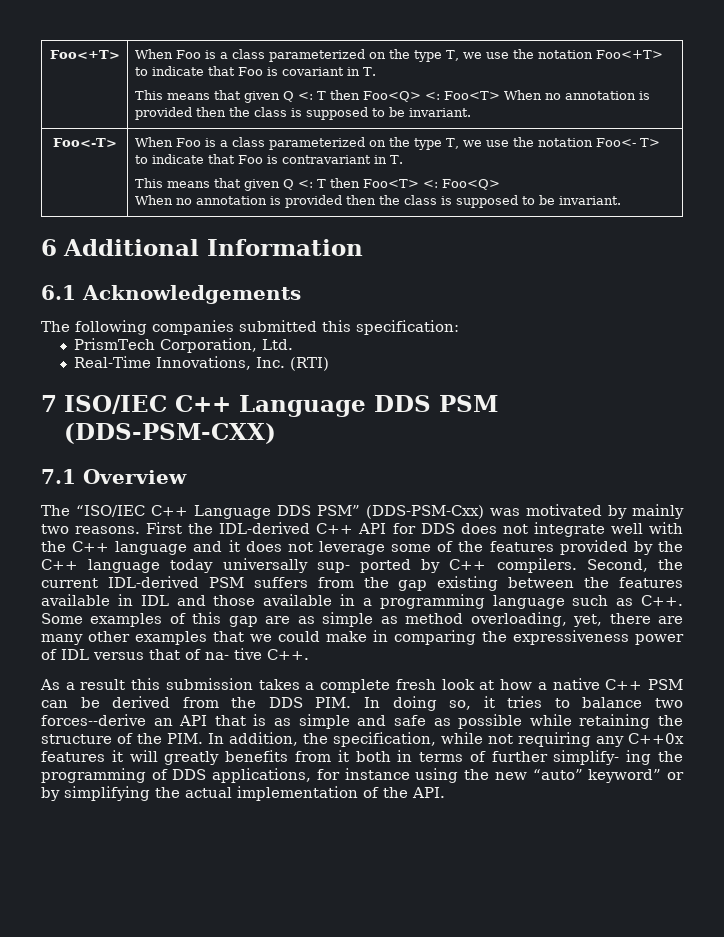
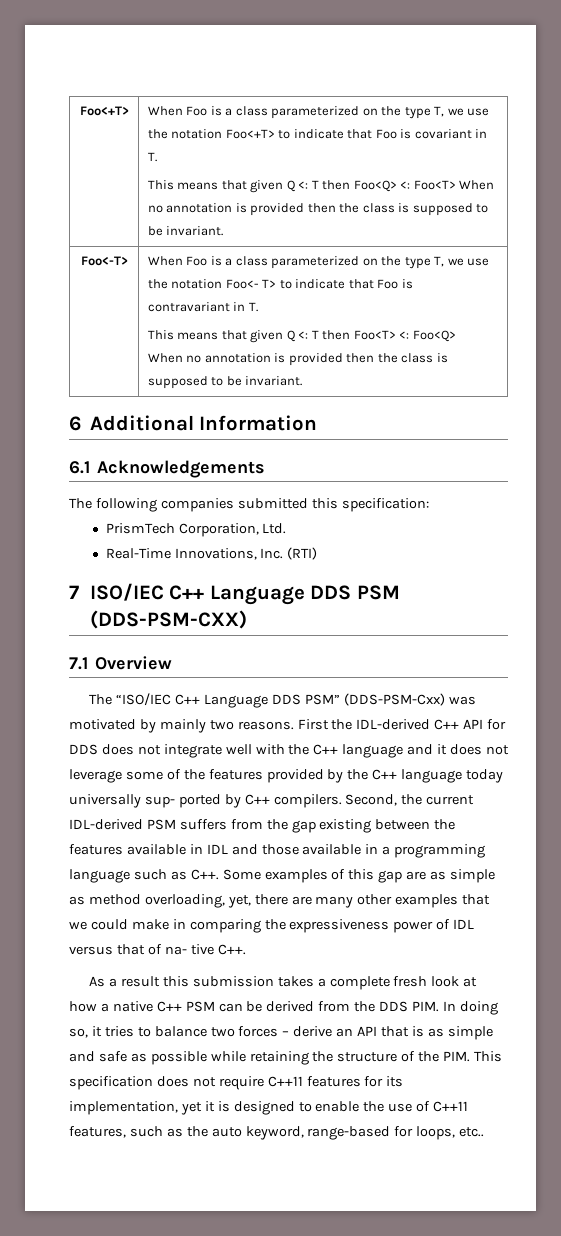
[41,714,146,726] forces--derive -> [238,1026,333,1037] forces – derive
[208,732,684,747] [41,750,684,765] [41,768,685,783] [41,786,445,801] In addition, the specification, while not requiring any C++0x features it will greatly benefits from it both in terms of further simplify- ing the programming of DDS applications, for instance using the new “auto” keyword” or by simplifying the actual implementation of the API. -> [474,1051,503,1062] [69,1076,404,1090] [69,1101,469,1115] [69,1126,485,1140] This specification does not require C++11 features for its implementation, yet it is designed to enable the use of C++11 features, such as the auto keyword, range-based for loops, etc..

